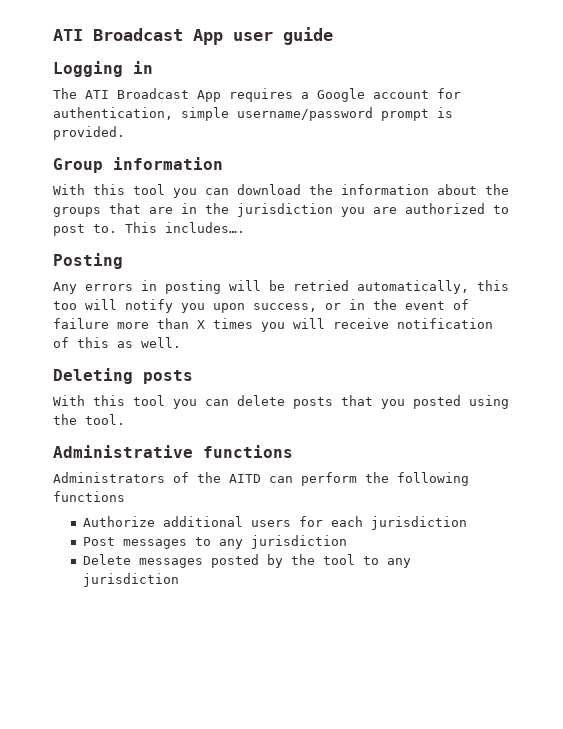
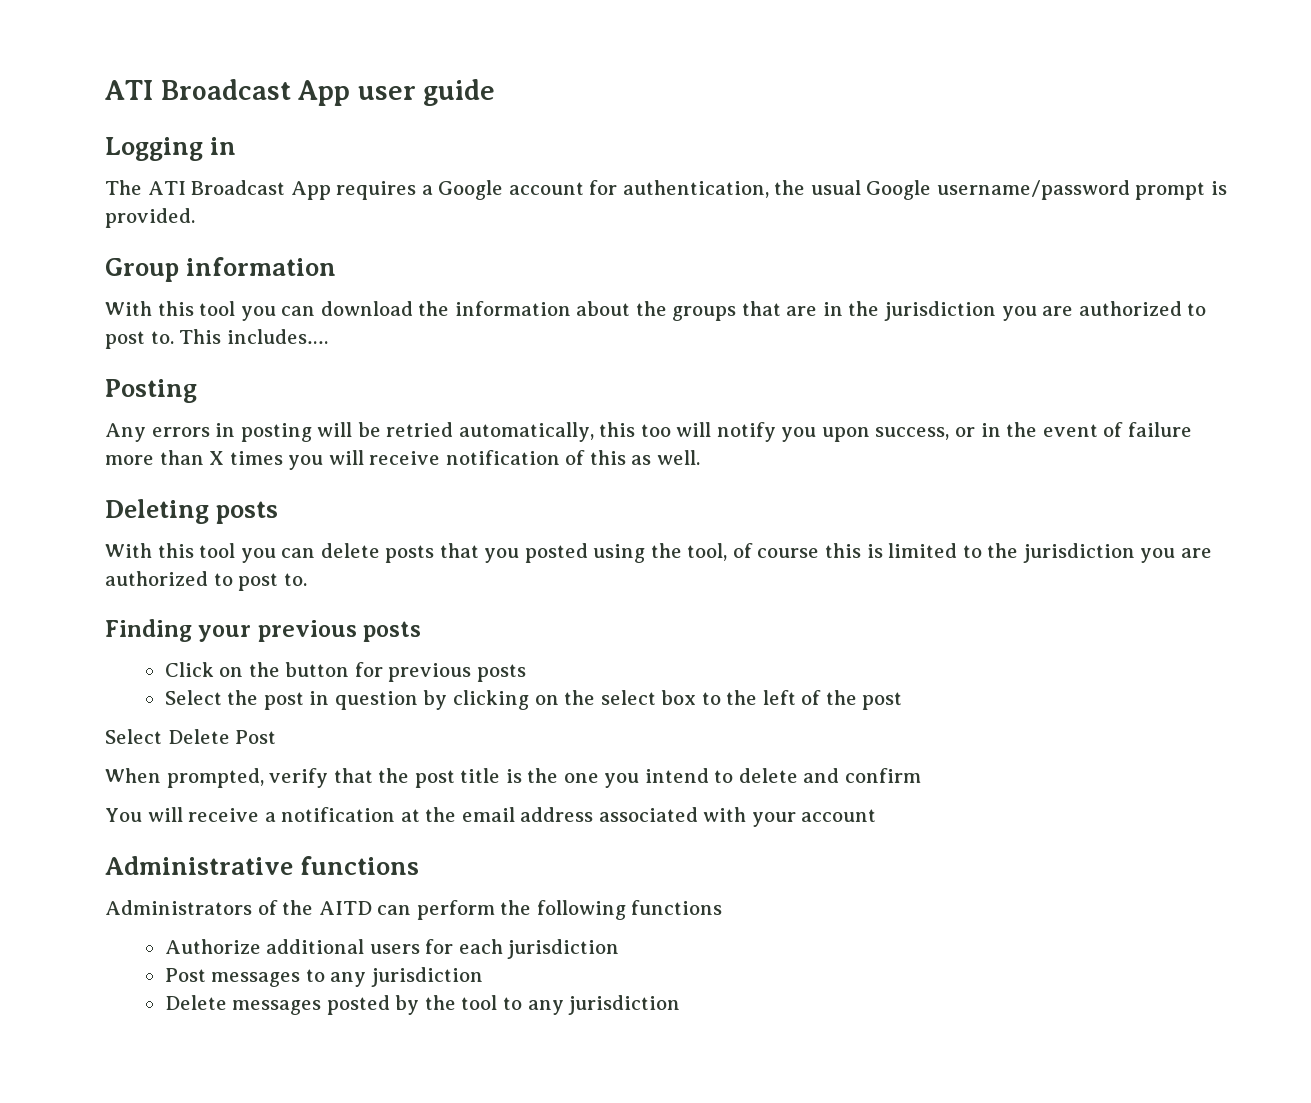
[181,107,229,121] simple -> [774,180,932,200] the usual Google
[85,414,125,425] tool. -> [687,543,1212,563] [105,571,307,591] [105,619,422,642] [164,662,526,682] [164,690,903,710] [105,729,277,744] [105,768,922,788] [105,807,877,827] tool, of course this is limited to the jurisdiction you are authorized to post to. // Finding your previous posts // Click on the button for previous posts // Select the post in question by clicking on the select box to the left of the post // Select Delete Post // When prompted, verify that the post title is the one you intend to delete and confirm // You will receive a notification at the email address associated with your account

